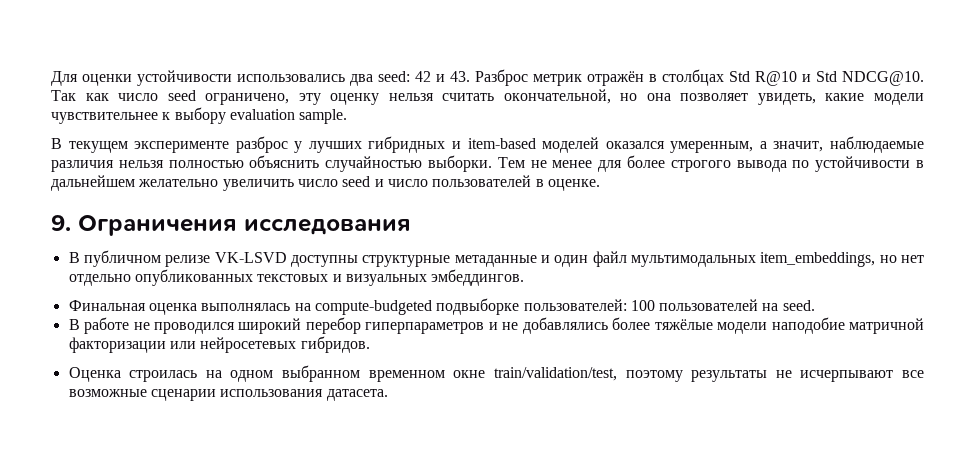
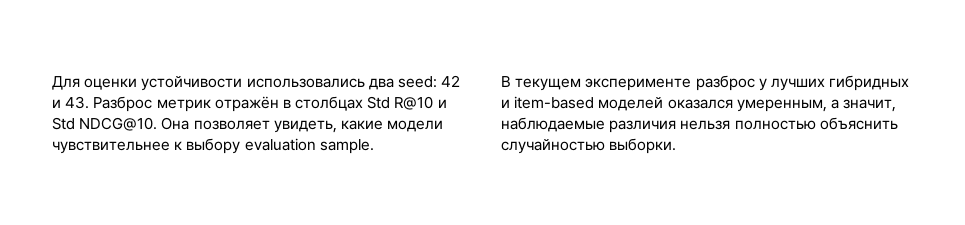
[51,89,671,105] Так как число seed ограничено, эту оценку нельзя считать окончательной, но она -> [161,117,190,130] Она
[497,155,924,172] [51,175,600,191] [51,215,411,236] [68,250,924,267] [68,269,525,286] [68,298,815,315] [68,317,924,334] [68,336,370,353] [68,365,925,382] [68,389,388,401] Тем не менее для более строгого вывода по устойчивости в дальнейшем желательно увеличить число seed и число пользователей в оценке. // 9. Ограничения исследования // В публичном релизе VK-LSVD доступны структурные метаданные и один файл мультимодальных item_embeddings, но нет отдельно опубликованных текстовых и визуальных эмбеддингов. // Финальная оценка выполнялась на compute-budgeted подвыборке пользователей: 100 пользователей на seed. // В работе не проводился широкий перебор гиперпараметров и не добавлялись более тяжёлые модели наподобие матричной факторизации или нейросетевых гибридов. // Оценка строилась на одном выбранном временном окне train/validation/test, поэтому результаты не исчерпывают все возможные сценарии использования датасета. -> (677, 146) none

